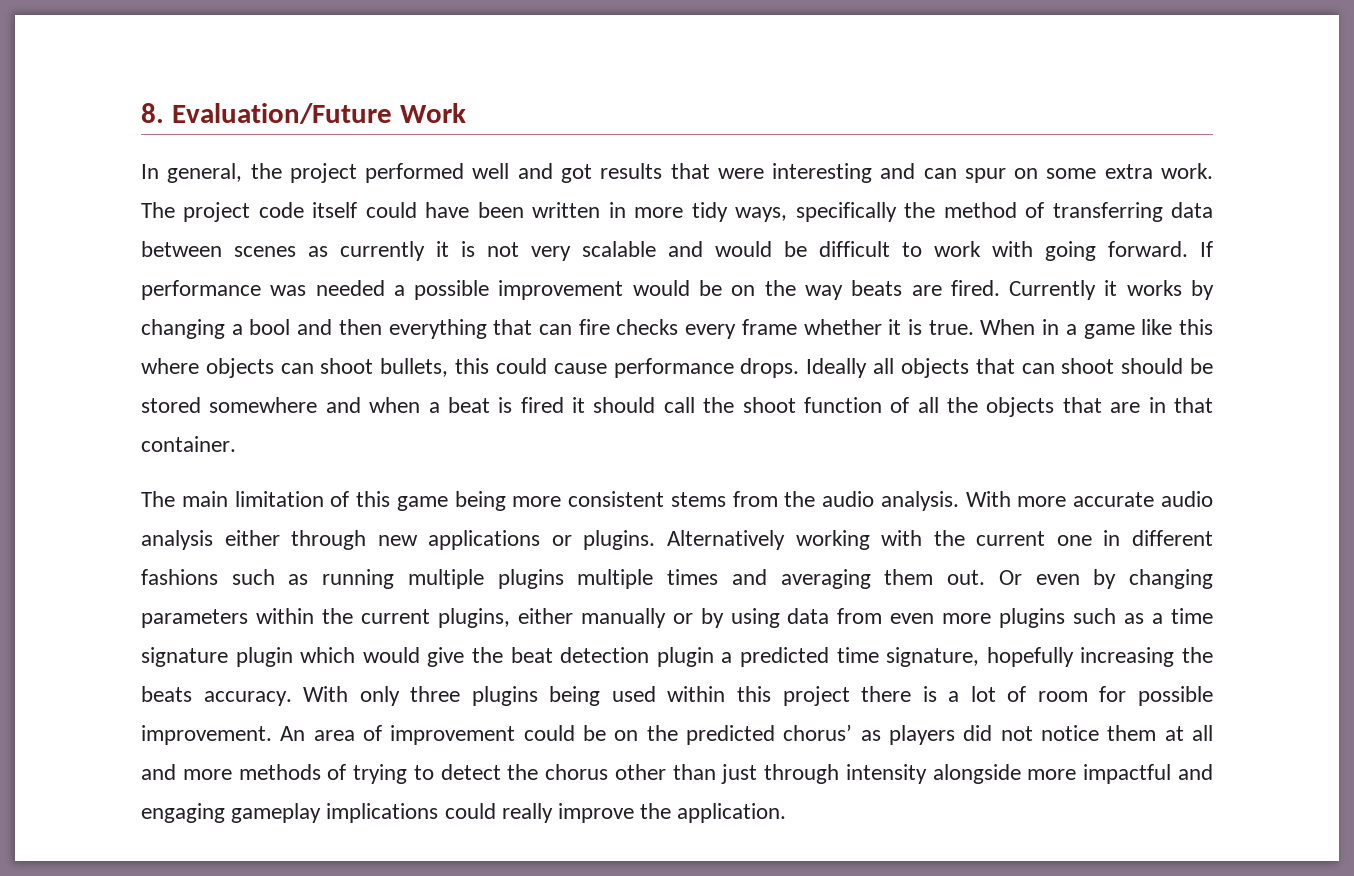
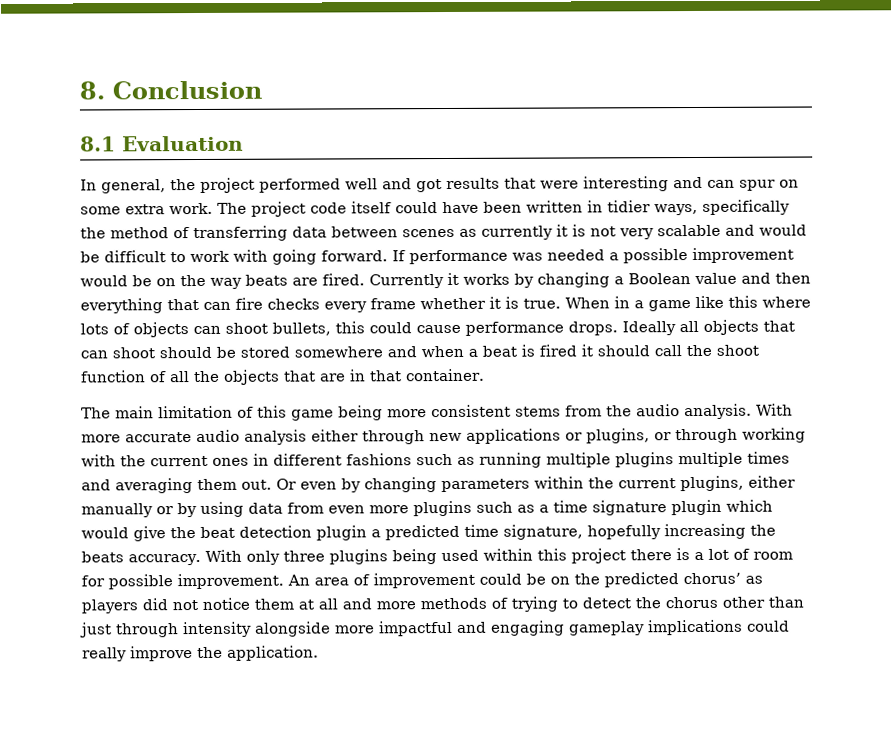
[171,103,466,124] Evaluation/Future Work -> [112,80,262,100] [80,135,244,152] Conclusion // 8.1 Evaluation
[634,202,728,222] more tidy -> [607,200,651,213] tidier
[249,319,291,335] bool -> [628,272,737,285] Boolean value
(199, 366) none -> [80,323,130,335] lots of
[583,530,785,550] plugins. Alternatively -> [586,428,738,444] plugins, or through
[1056,535,1092,546] one -> [212,457,249,466] ones

